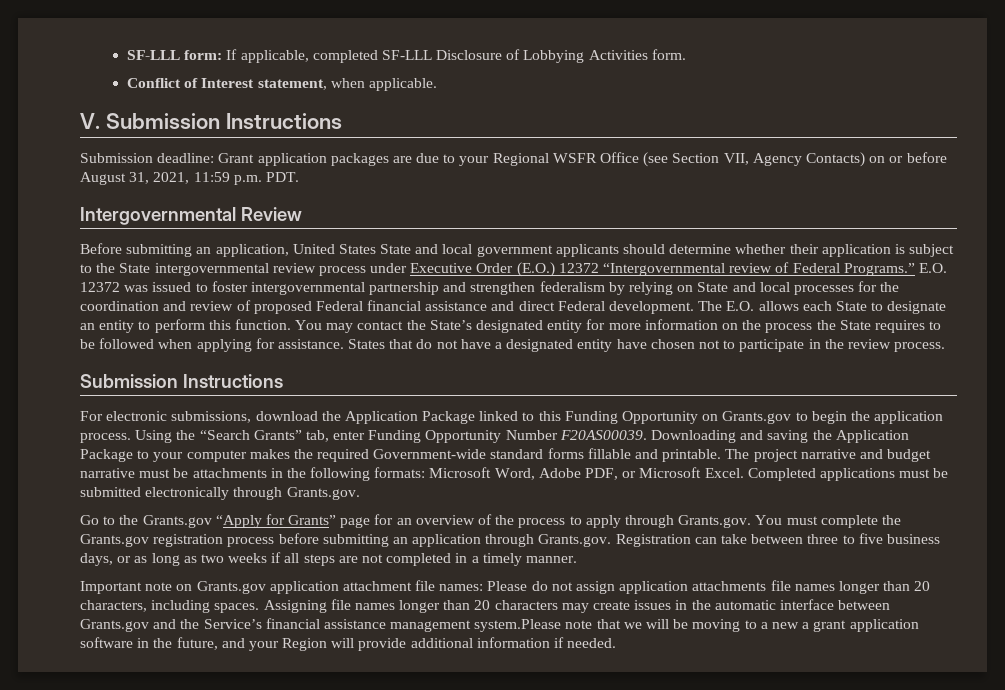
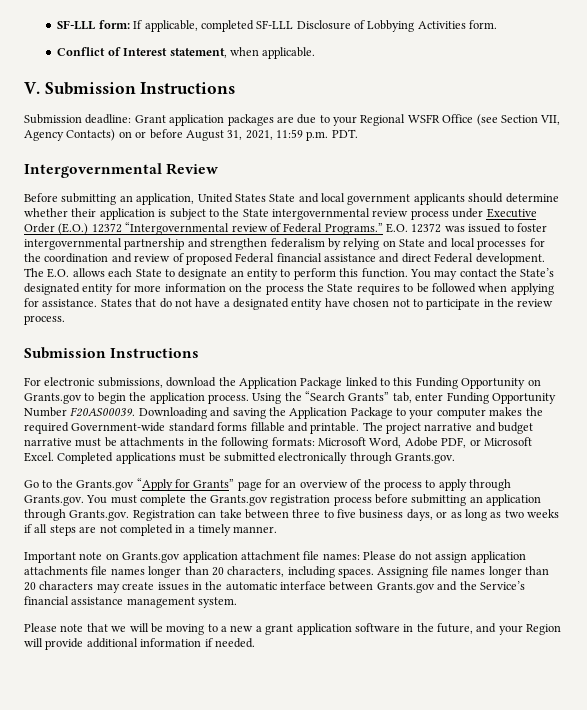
[474,619,562,632] system.Please -> [198,597,238,608] [24,623,57,632] system. // Please

